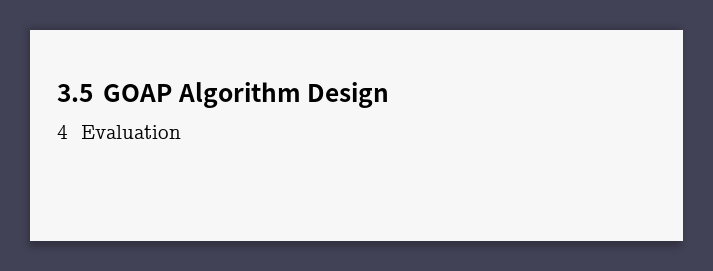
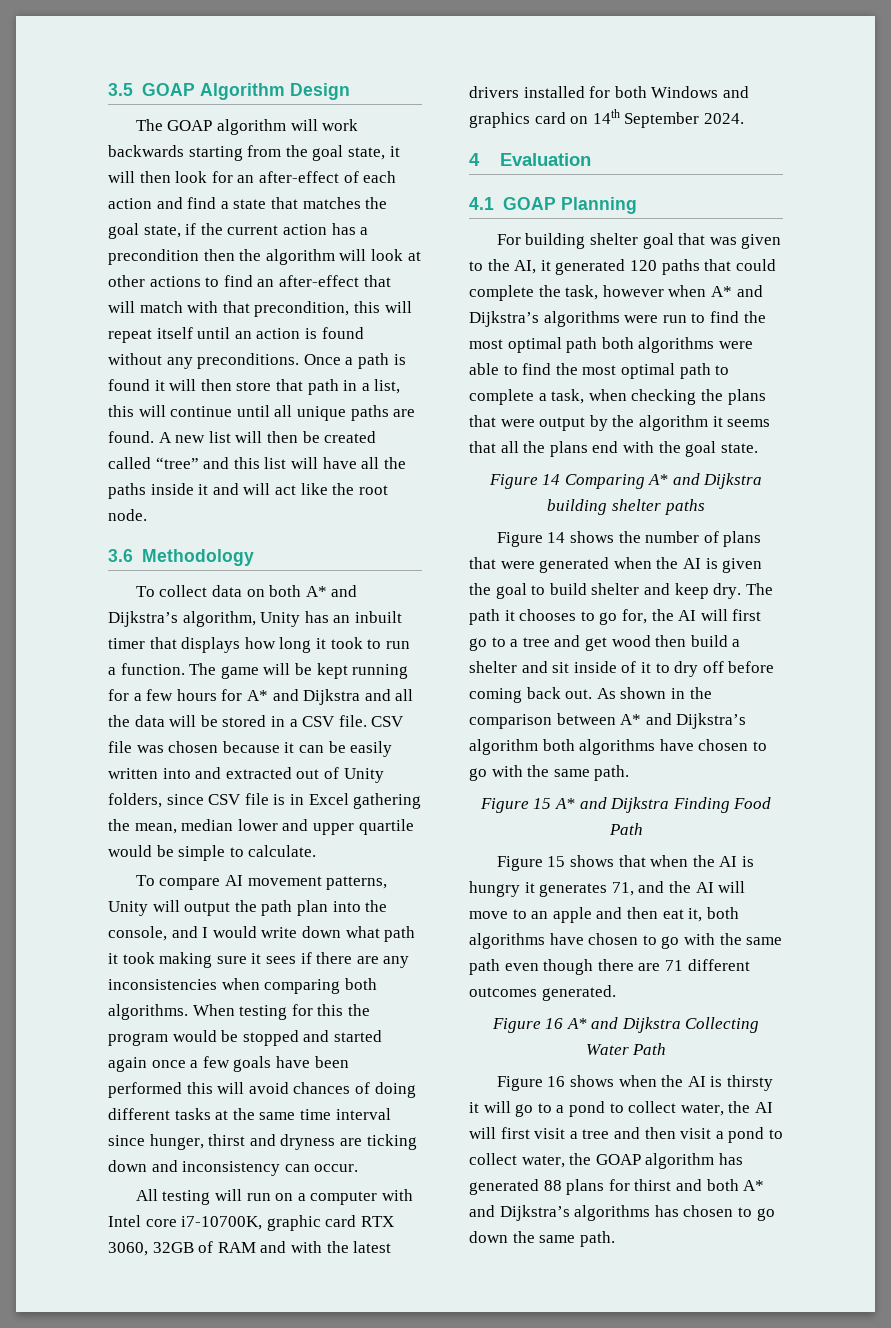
[57,125,182,139] 4 Evaluation -> [135,119,359,135] [108,145,400,161] [108,171,397,183] [108,197,388,209] [108,223,369,239] [108,249,421,265] [108,275,391,287] [108,301,412,317] [108,327,364,343] [108,353,406,369] [108,379,401,395] [108,405,416,421] [108,431,377,443] [108,457,406,469] [108,483,388,499] [108,509,147,521] [108,549,254,566] [135,585,358,597] [108,611,402,627] [108,637,410,653] [108,663,409,679] [108,689,414,705] [108,715,405,727] [108,741,393,757] [108,767,384,783] [108,793,422,809] [108,819,414,835] [108,845,317,861] [135,875,388,890] [108,900,388,916] [108,926,416,942] [108,952,410,968] [108,978,377,994] [108,1004,370,1020] [108,1030,382,1046] [108,1056,349,1072] [108,1082,416,1098] [108,1108,391,1120] [108,1134,417,1150] [108,1160,359,1176] [135,1189,413,1205] [108,1215,394,1231] [108,1241,392,1256] [469,86,749,98] [469,109,744,128] [469,153,592,166] [469,197,637,214] [496,233,782,249] [469,259,776,275] [469,285,763,301] [469,311,766,327] [469,337,753,353] [469,363,730,379] [469,389,766,405] [469,415,771,431] [469,441,758,457] [488,473,763,489] [547,499,705,515] [496,531,762,547] [469,557,763,573] [469,583,773,599] [469,609,762,625] [469,635,741,651] [469,661,775,677] [469,687,712,703] [469,713,747,729] [469,739,767,755] [469,765,630,781] [479,797,772,813] [608,823,643,835] [496,855,754,871] [469,881,746,897] [469,907,739,923] [469,933,783,949] [469,959,750,975] [469,985,616,1001] [491,1017,760,1033] [585,1043,667,1055] [496,1075,773,1091] [469,1101,773,1117] [469,1127,783,1143] [469,1153,743,1169] [469,1179,765,1195] [469,1205,775,1221] [469,1231,615,1247] The GOAP algorithm will work backwards starting from the goal state, it will then look for an after-effect of each action and find a state that matches the goal state, if the current action has a precondition then the algorithm will look at other actions to find an after-effect that will match with that precondition, this will repeat itself until an action is found without any preconditions. Once a path is found it will then store that path in a list, this will continue until all unique paths are found. A new list will then be created called “tree” and this list will have all the paths inside it and will act like the root node. // 3.6 Methodology // To collect data on both A* and Dijkstra’s algorithm, Unity has an inbuilt timer that displays how long it took to run a function. The game will be kept running for a few hours for A* and Dijkstra and all the data will be stored in a CSV file. CSV file was chosen because it can be easily written into and extracted out of Unity folders, since CSV file is in Excel gathering the mean, median lower and upper quartile would be simple to calculate. // To compare AI movement patterns, Unity will output the path plan into the console, and I would write down what path it took making sure it sees if there are any inconsistencies when comparing both algorithms. When testing for this the program would be stopped and started again once a few goals have been performed this will avoid chances of doing different tasks at the same time interval since hunger, thirst and dryness are ticking down and inconsistency can occur. // All testing will run on a computer with Intel core i7-10700K, graphic card RTX 3060, 32GB of RAM and with the latest drivers installed for both Windows and graphics card on 14th September 2024. // 4 Evaluation // 4.1 GOAP Planning // For building shelter goal that was given to the AI, it generated 120 paths that could complete the task, however when A* and Dijkstra’s algorithms were run to find the most optimal path both algorithms were able to find the most optimal path to complete a task, when checking the plans that were output by the algorithm it seems that all the plans end with the goal state. // Figure 14 Comparing A* and Dijkstra building shelter paths // Figure 14 shows the number of plans that were generated when the AI is given the goal to build shelter and keep dry. The path it chooses to go for, the AI will first go to a tree and get wood then build a shelter and sit inside of it to dry off before coming back out. As shown in the comparison between A* and Dijkstra’s algorithm both algorithms have chosen to go with the same path. // Figure 15 A* and Dijkstra Finding Food Path // Figure 15 shows that when the AI is hungry it generates 71, and the AI will move to an apple and then eat it, both algorithms have chosen to go with the same path even though there are 71 different outcomes generated. // Figure 16 A* and Dijkstra Collecting Water Path // Figure 16 shows when the AI is thirsty it will go to a pond to collect water, the AI will first visit a tree and then visit a pond to collect water, the GOAP algorithm has generated 88 plans for thirst and both A* and Dijkstra’s algorithms has chosen to go down the same path.

